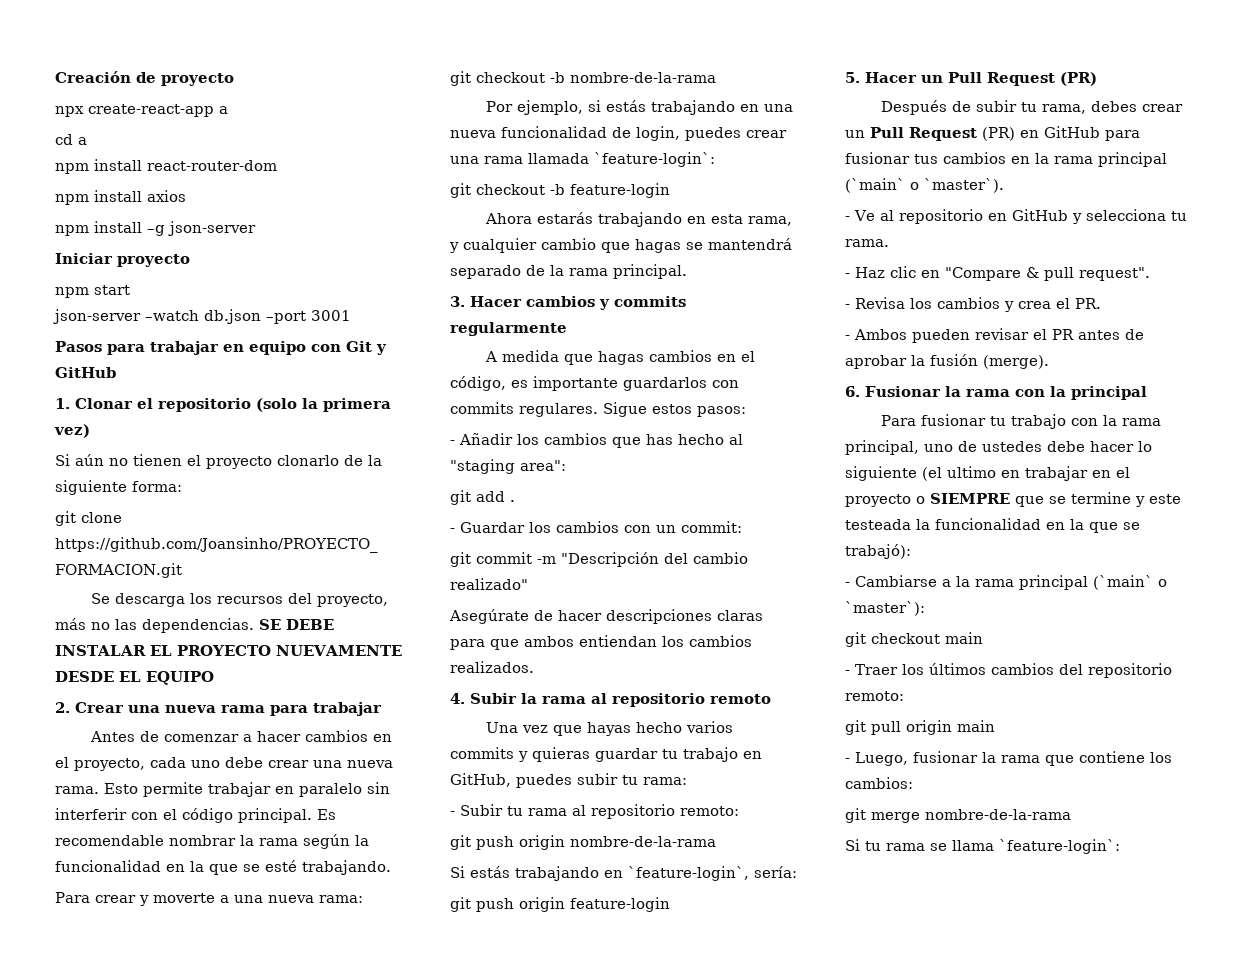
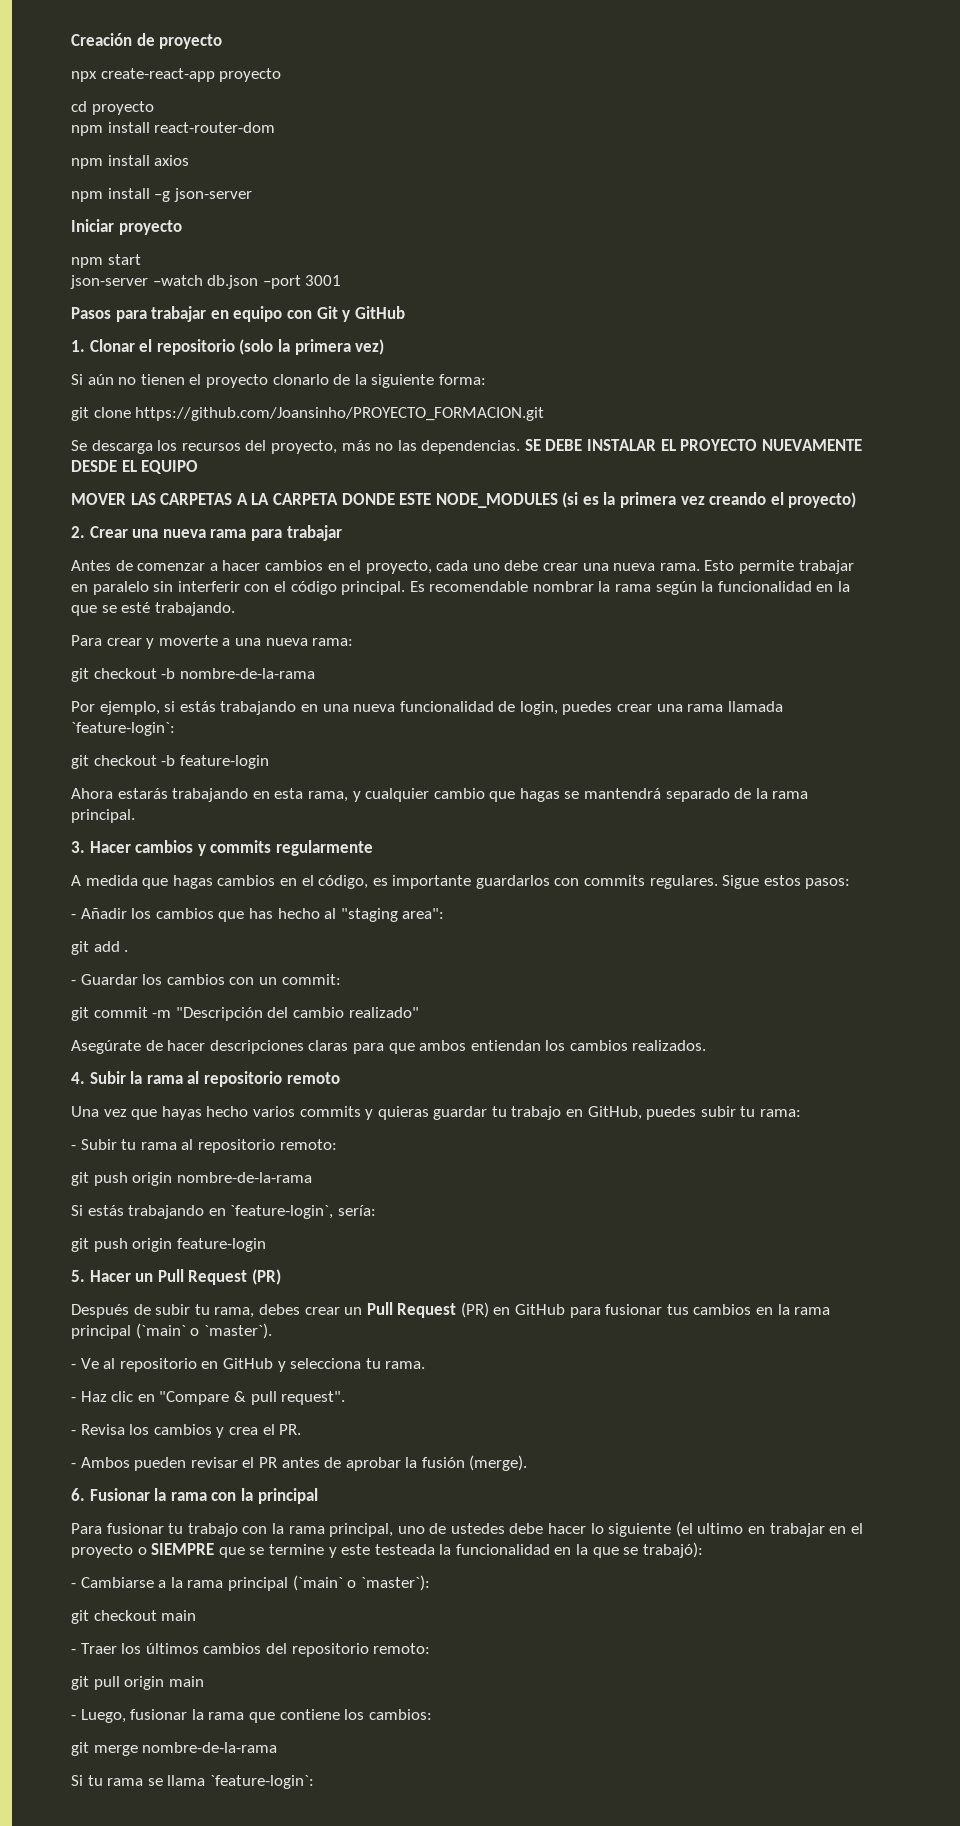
[219,106,228,114] a -> [219,68,282,82] proyecto
[78,137,87,145] a -> [91,101,154,115] proyecto
(214, 678) none -> [71,492,857,508] // MOVER LAS CARPETAS A LA CARPETA DONDE ESTE NODE_MODULES (si es la primera vez creando el proyecto)

